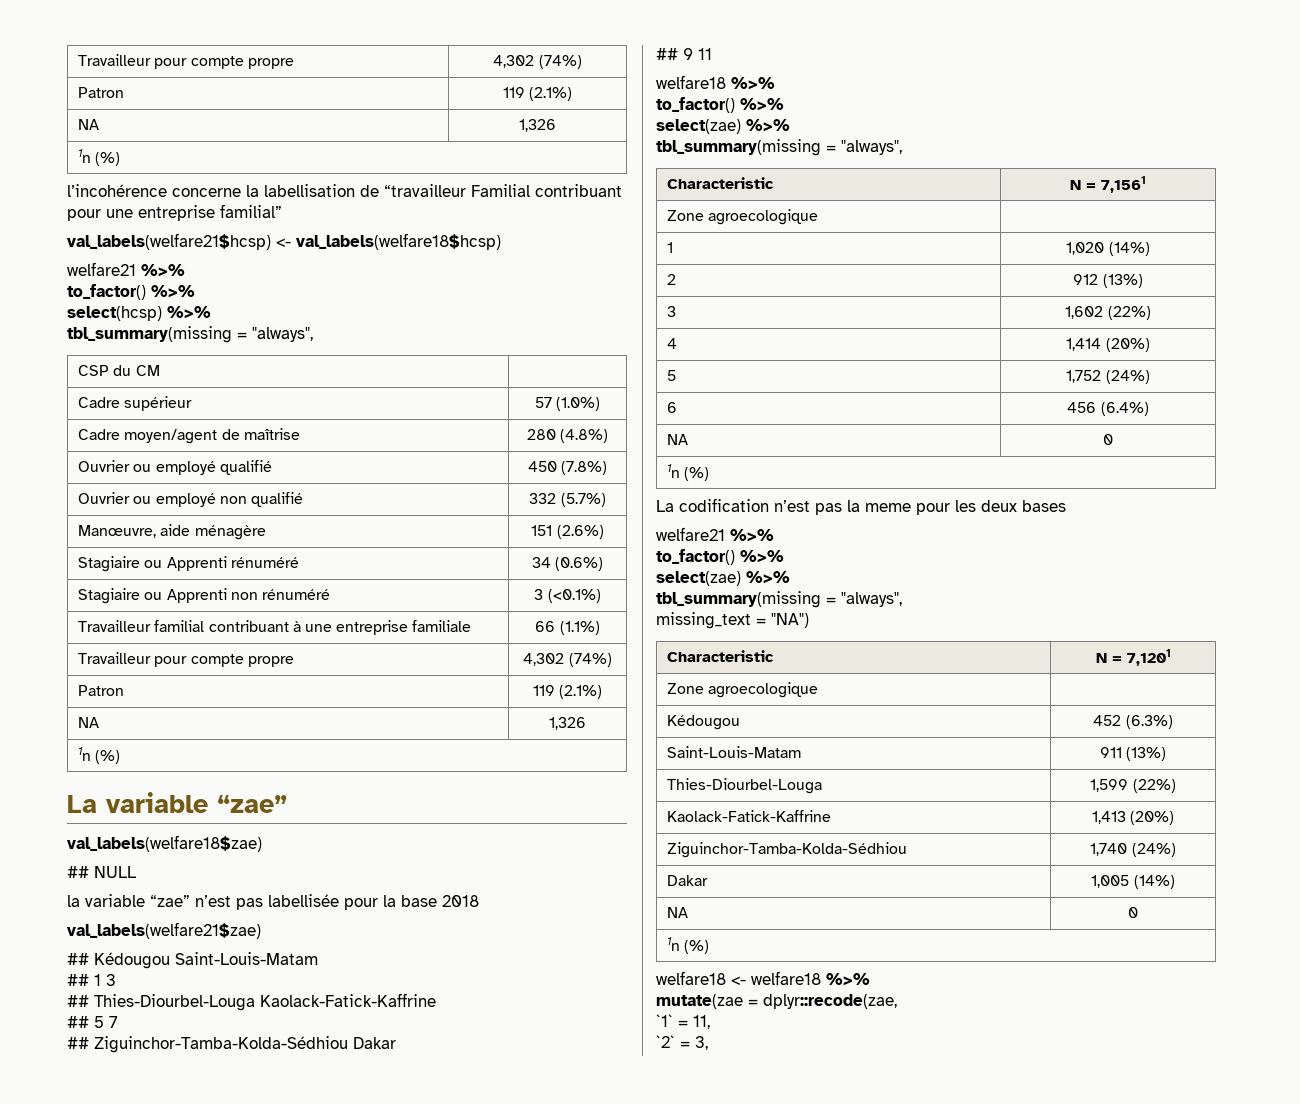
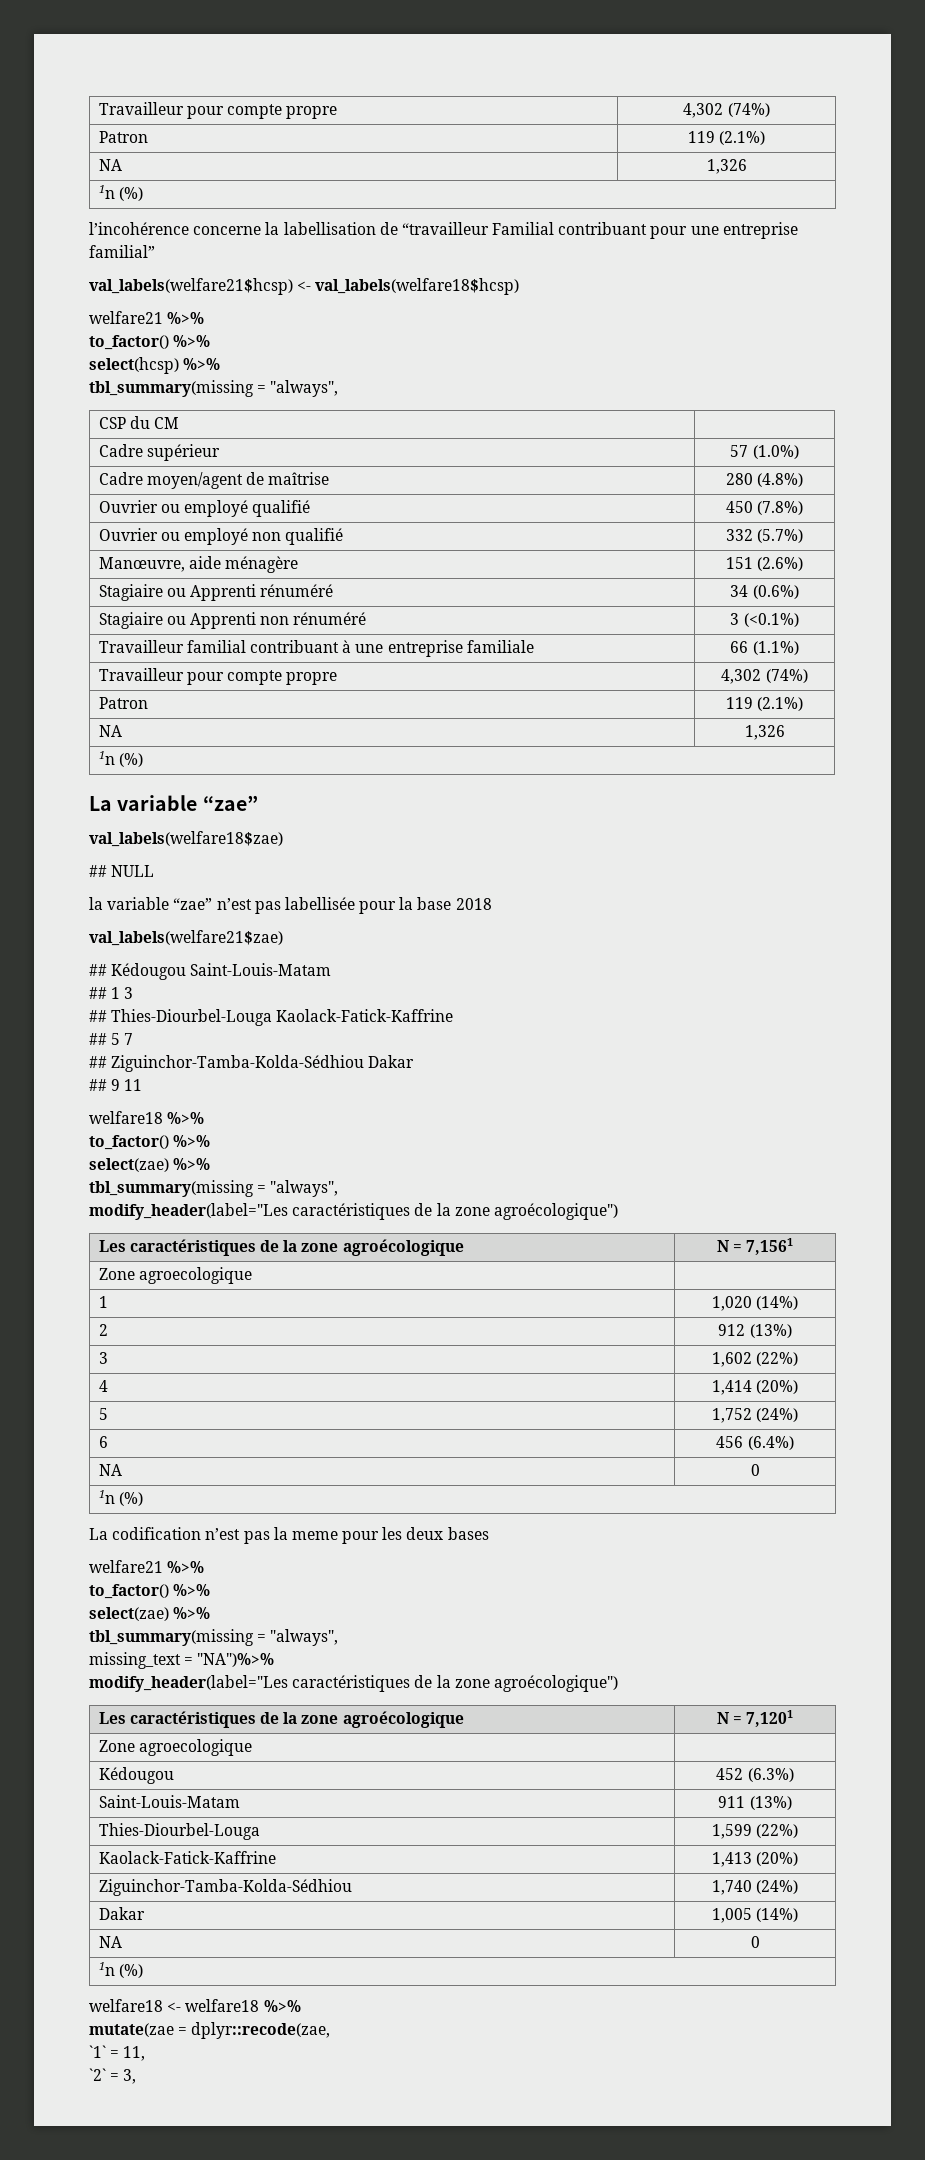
[667,177,775,189] // Characteristic -> [89,1203,618,1220] [98,1239,464,1256] // modify_header(label="Les caractéristiques de la zone agroécologique") // Les caractéristiques de la zone agroécologique
[771,613,809,628] [667,650,775,662] "NA") // Characteristic -> [197,1653,275,1667] [89,1675,618,1692] [98,1711,464,1728] "NA")%>% // modify_header(label="Les caractéristiques de la zone agroécologique") // Les caractéristiques de la zone agroécologique

